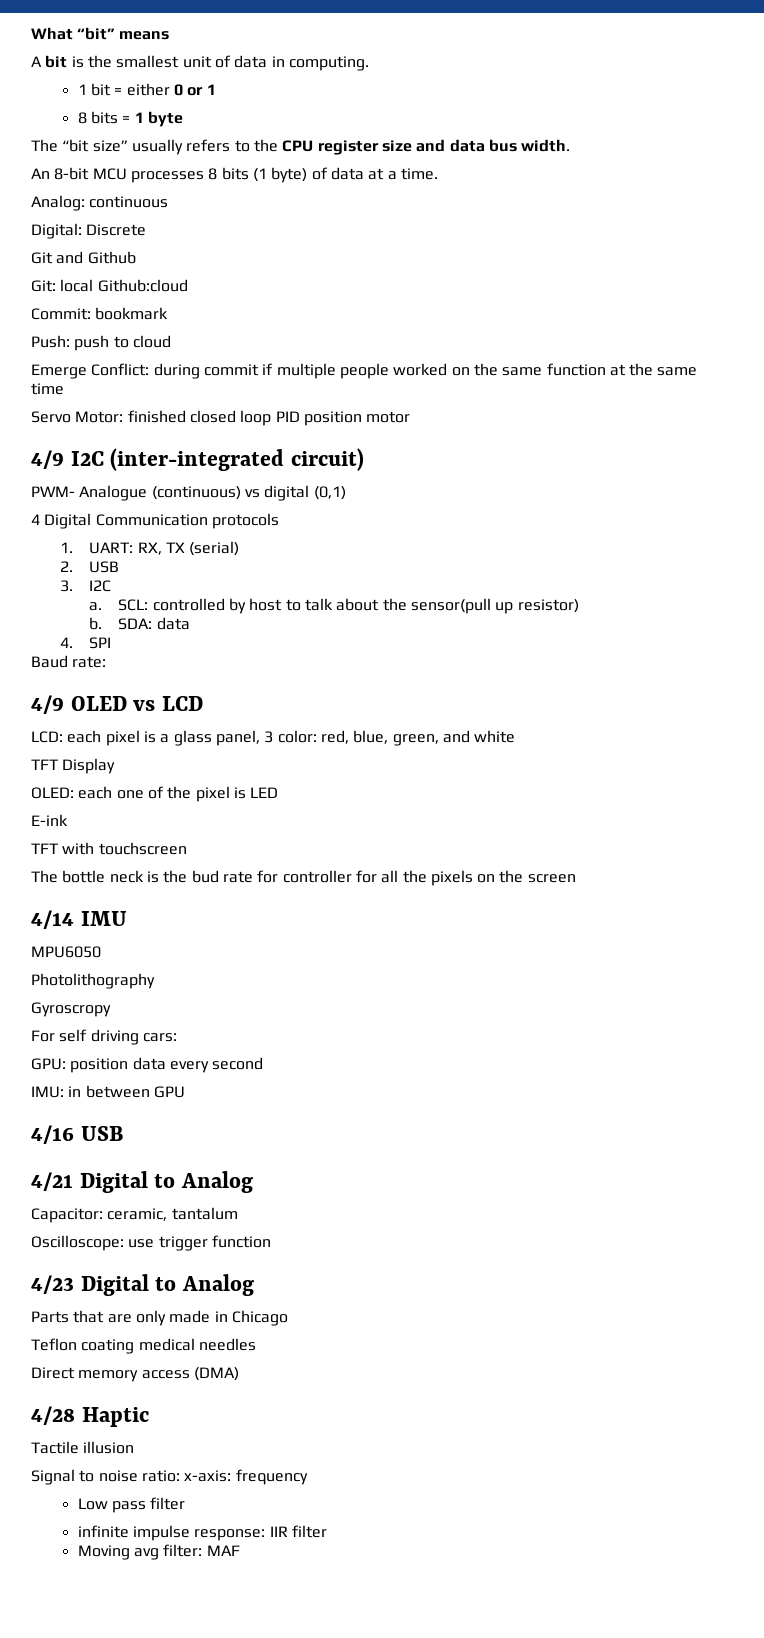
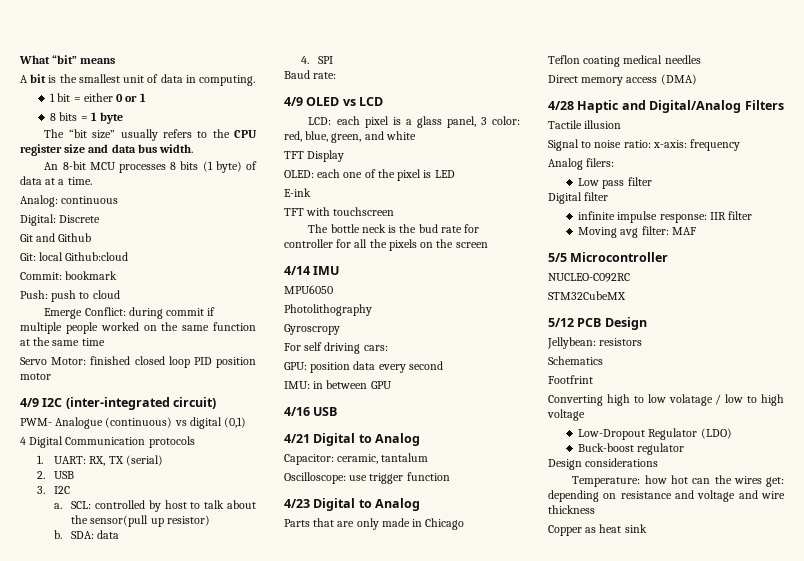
(149, 1417) none -> [621,100,784,113] and Digital/Analog Filters
(308, 1477) none -> [548,158,615,170] // Analog filers:
(186, 1503) none -> [548,192,609,204] // Digital filter
(240, 1550) none -> [548,252,669,262] [548,273,630,282] [548,291,626,300] [548,317,647,330] [547,337,643,349] [548,356,603,365] [548,375,593,384] [548,394,784,406] [547,409,585,421] [578,428,732,440] [578,443,685,455] [548,458,659,470] [572,475,784,487] [548,490,785,502] [548,505,595,514] [548,524,647,536] // 5/5 Microcontroller // NUCLEO-C092RC // STM32CubeMX // 5/12 PCB Design // Jellybean: resistors // Schematics // Footfrint // Converting high to low volatage / low to high voltage // Low-Dropout Regulator (LDO) // Buck-boost regulator // Design considerations // Temperature: how hot can the wires get: depending on resistance and voltage and wire thickness // Copper as heat sink

